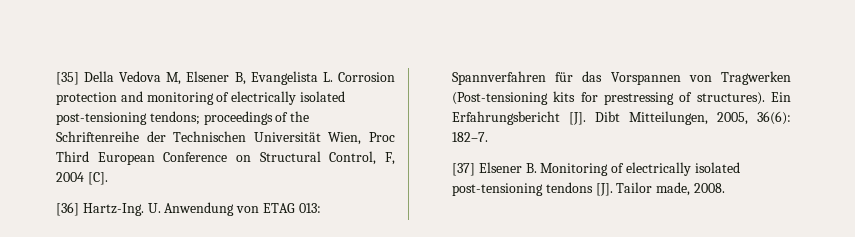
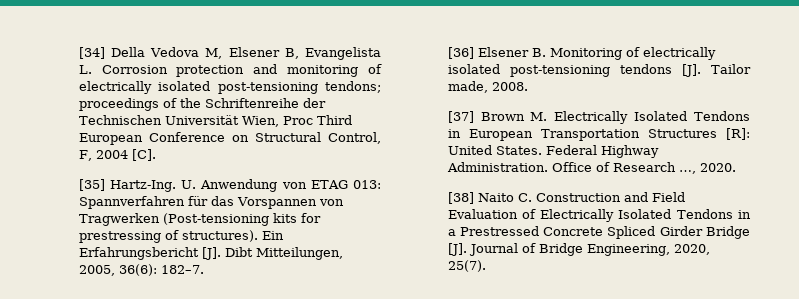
[55,72,79,85] [35] -> [78,47,105,59] [34]
[55,202,79,216] [36] -> [78,179,105,191] [35]
[451,163,475,176] [37] -> [447,47,474,59] [36]
(725, 188) none -> [447,111,750,124] [447,128,750,141] [447,145,659,158] [446,162,736,174] [447,192,685,204] [447,209,751,222] [447,226,750,239] [447,243,710,256] [447,260,486,272] // [37] Brown M. Electrically Isolated Tendons in European Transportation Structures [R]: United States. Federal Highway Administration. Office of Research …, 2020. // [38] Naito C. Construction and Field Evaluation of Electrically Isolated Tendons in a Prestressed Concrete Spliced Girder Bridge [J]. Journal of Bridge Engineering, 2020, 25(7).

